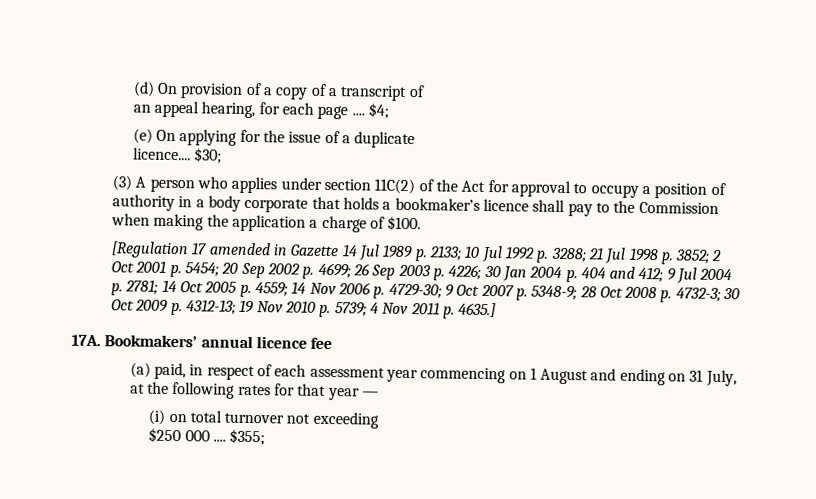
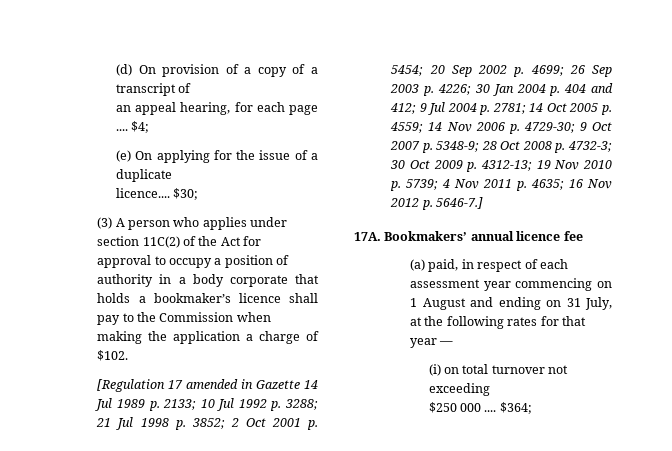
[387,215,422,232] $100. -> [97,350,129,361] $102.
[458,302,497,318] 4635.] -> [531,179,612,190] [390,197,484,210] 4635; 16 Nov 2012 p. 5646-7.]
[229,428,266,446] $355; -> [499,402,532,414] $364;

